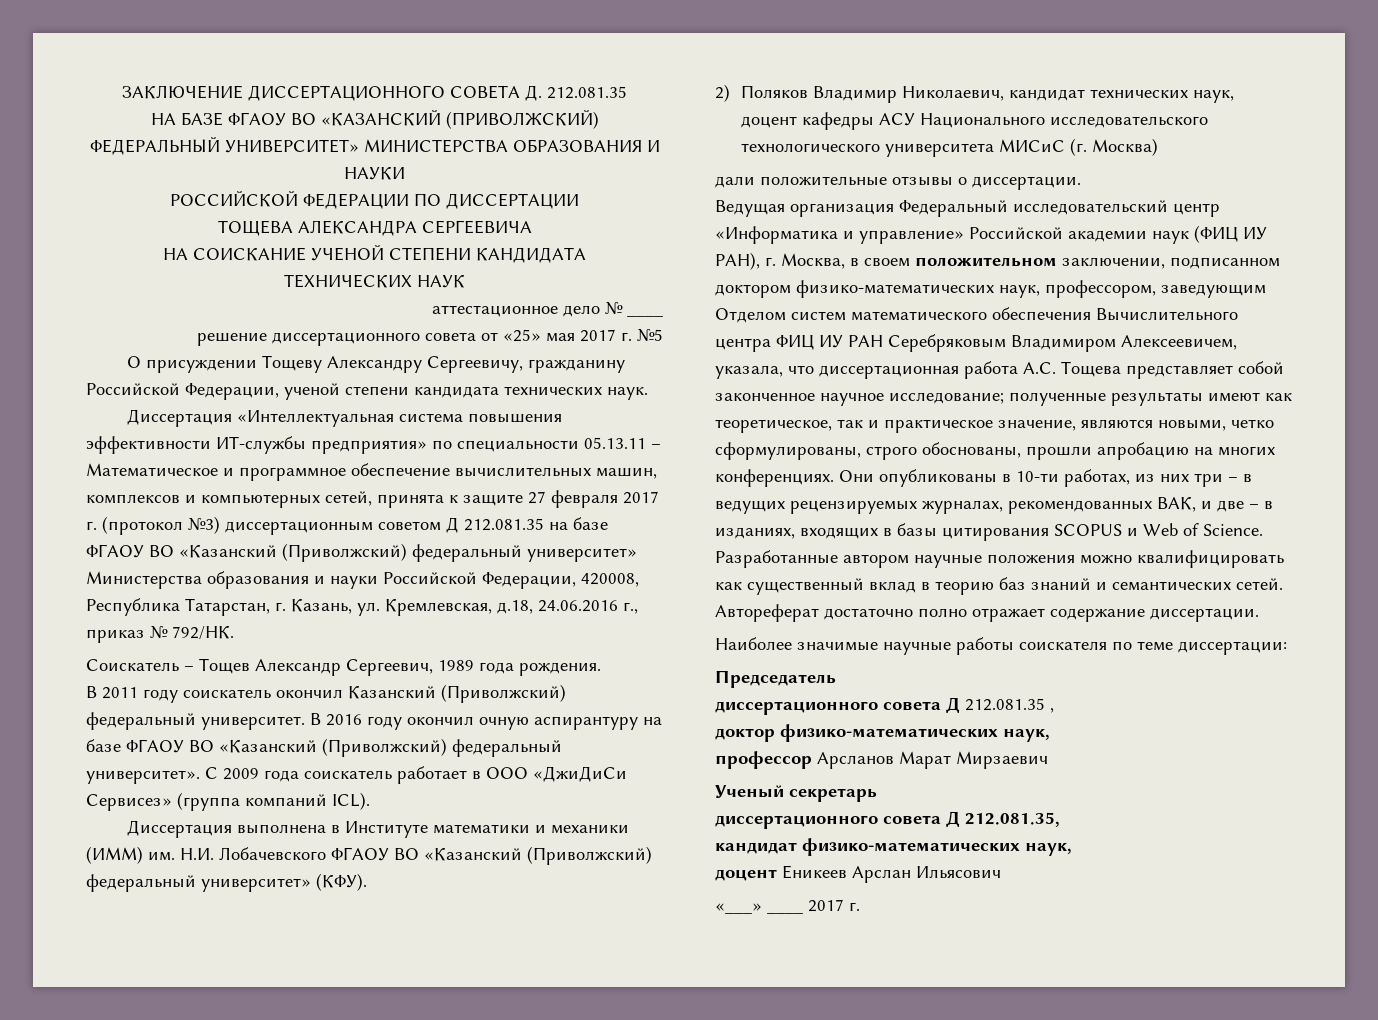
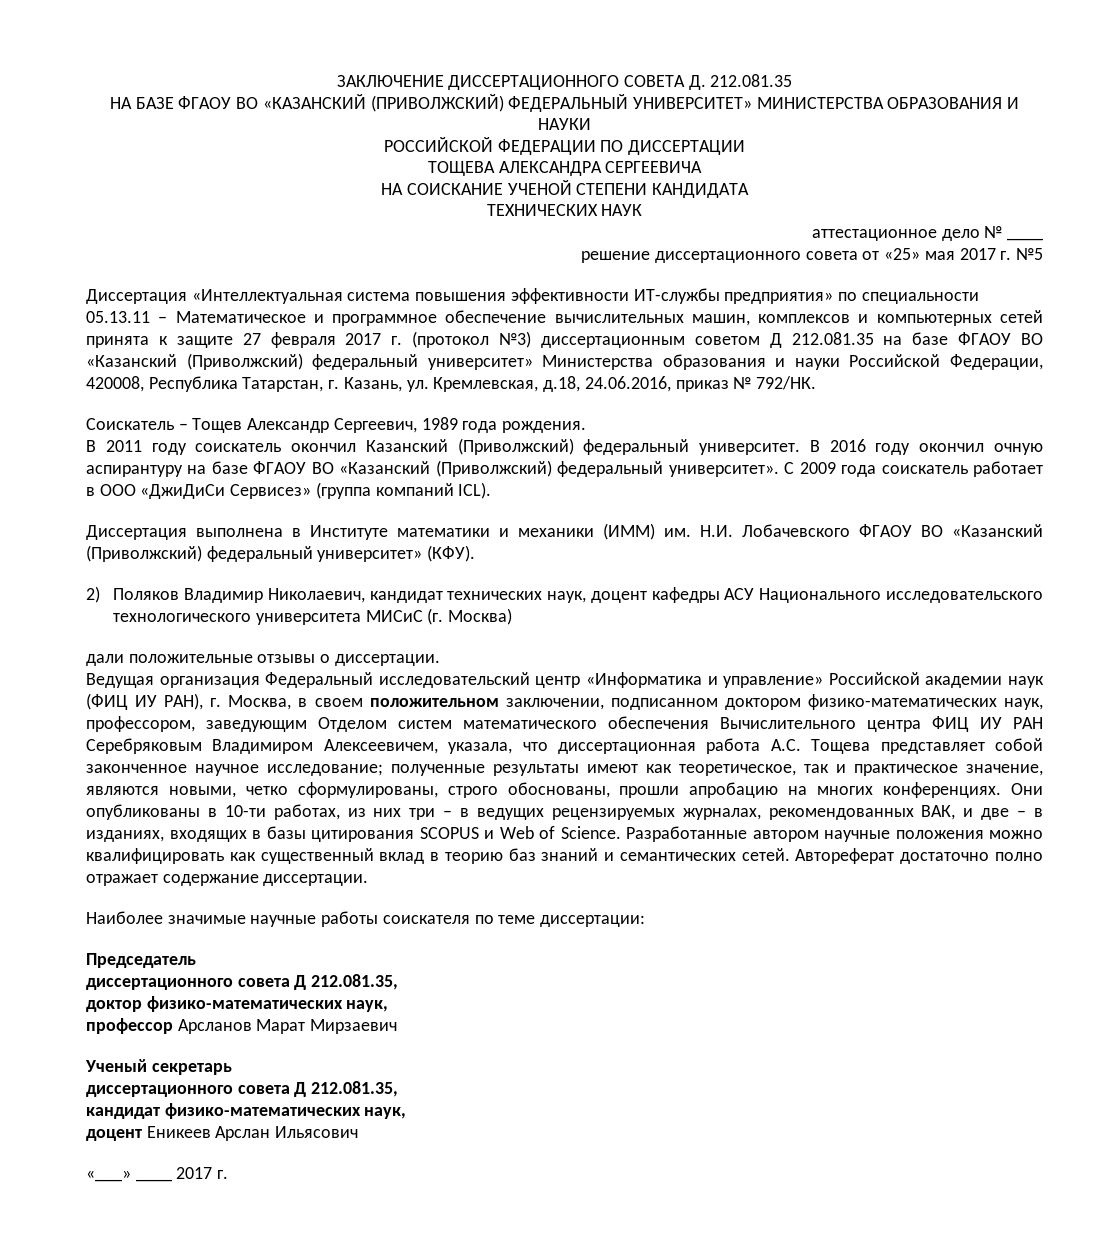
[126,355,625,373] [86,383,648,400] // О присуждении Тощеву Александру Сергеевичу, гражданину Российской Федерации, ученой степени кандидата технических наук. -> (1044, 254) none
[325,491,372,506] сетей, -> [999,310,1043,323] сетей
[538,600,638,614] 24.06.2016 г., -> [584,376,671,392] 24.06.2016,
[965,698,1054,713] 212.081.35 , -> [311,974,399,990] 212.081.35,

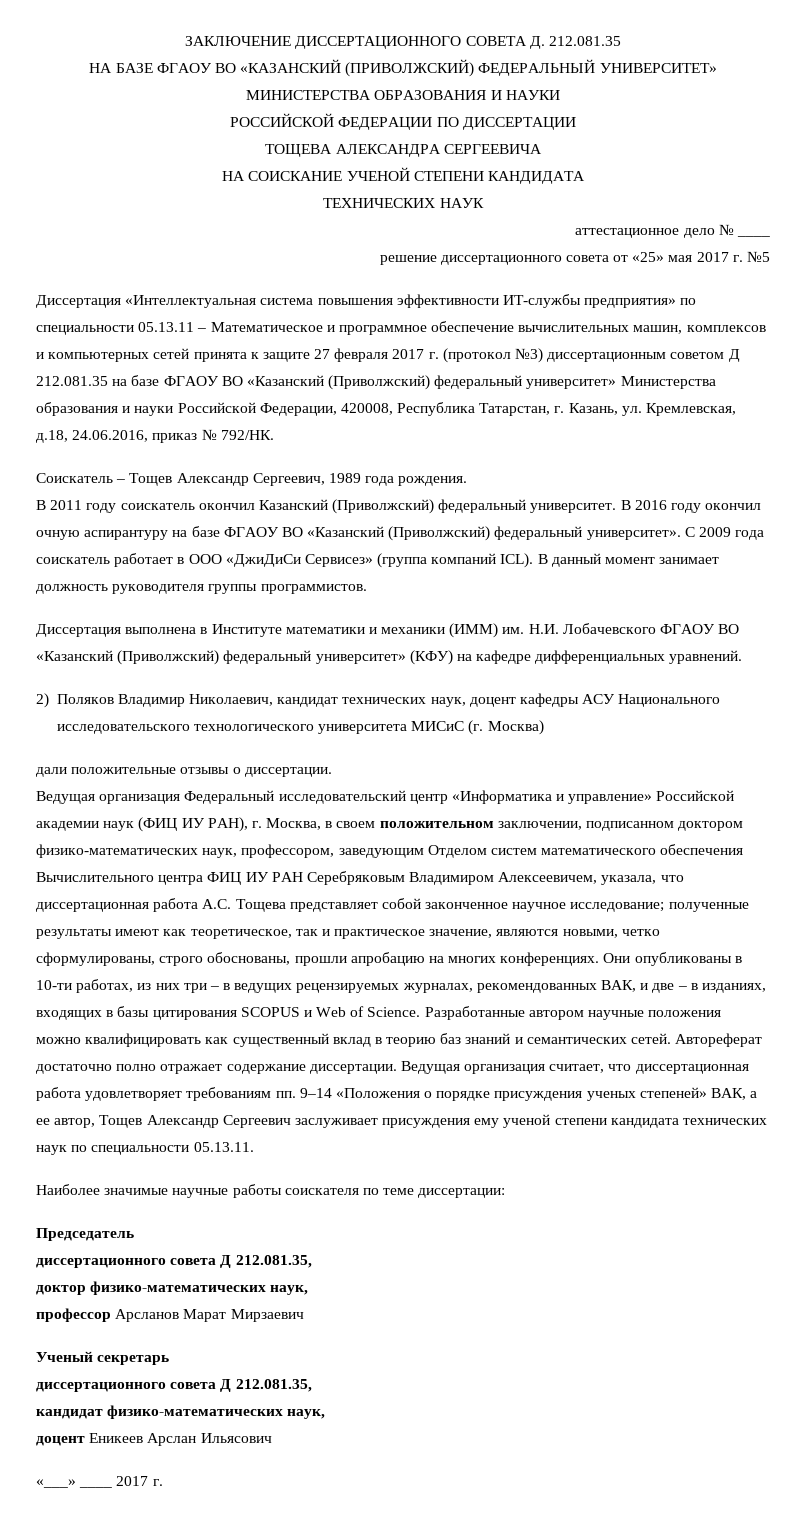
(492, 490) none -> [537,553,720,567] [36,584,367,594] В данный момент занимает должность руководителя группы программистов.
[427,545,476,562] (КФУ). -> [409,650,743,665] (КФУ) на кафедре дифференциальных уравнений.
(369, 880) none -> [400,1061,749,1074] [36,1087,758,1101] [36,1114,768,1128] [36,1142,254,1155] Ведущая организация считает, что диссертационная работа удовлетворяет требованиям пп. 9–14 «Положения о порядке присуждения ученых степеней» ВАК, а ее автор, Тощев Александр Сергеевич заслуживает присуждения ему ученой степени кандидата технических наук по специальности 05.13.11.

